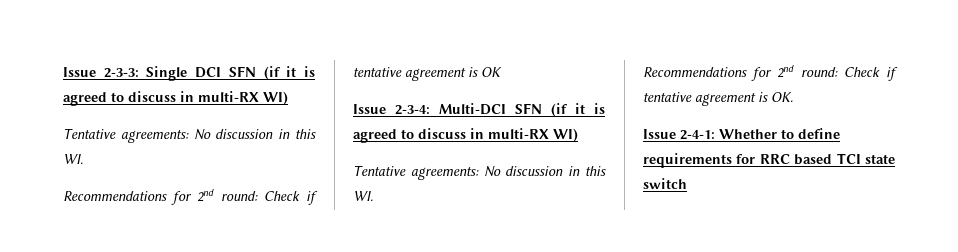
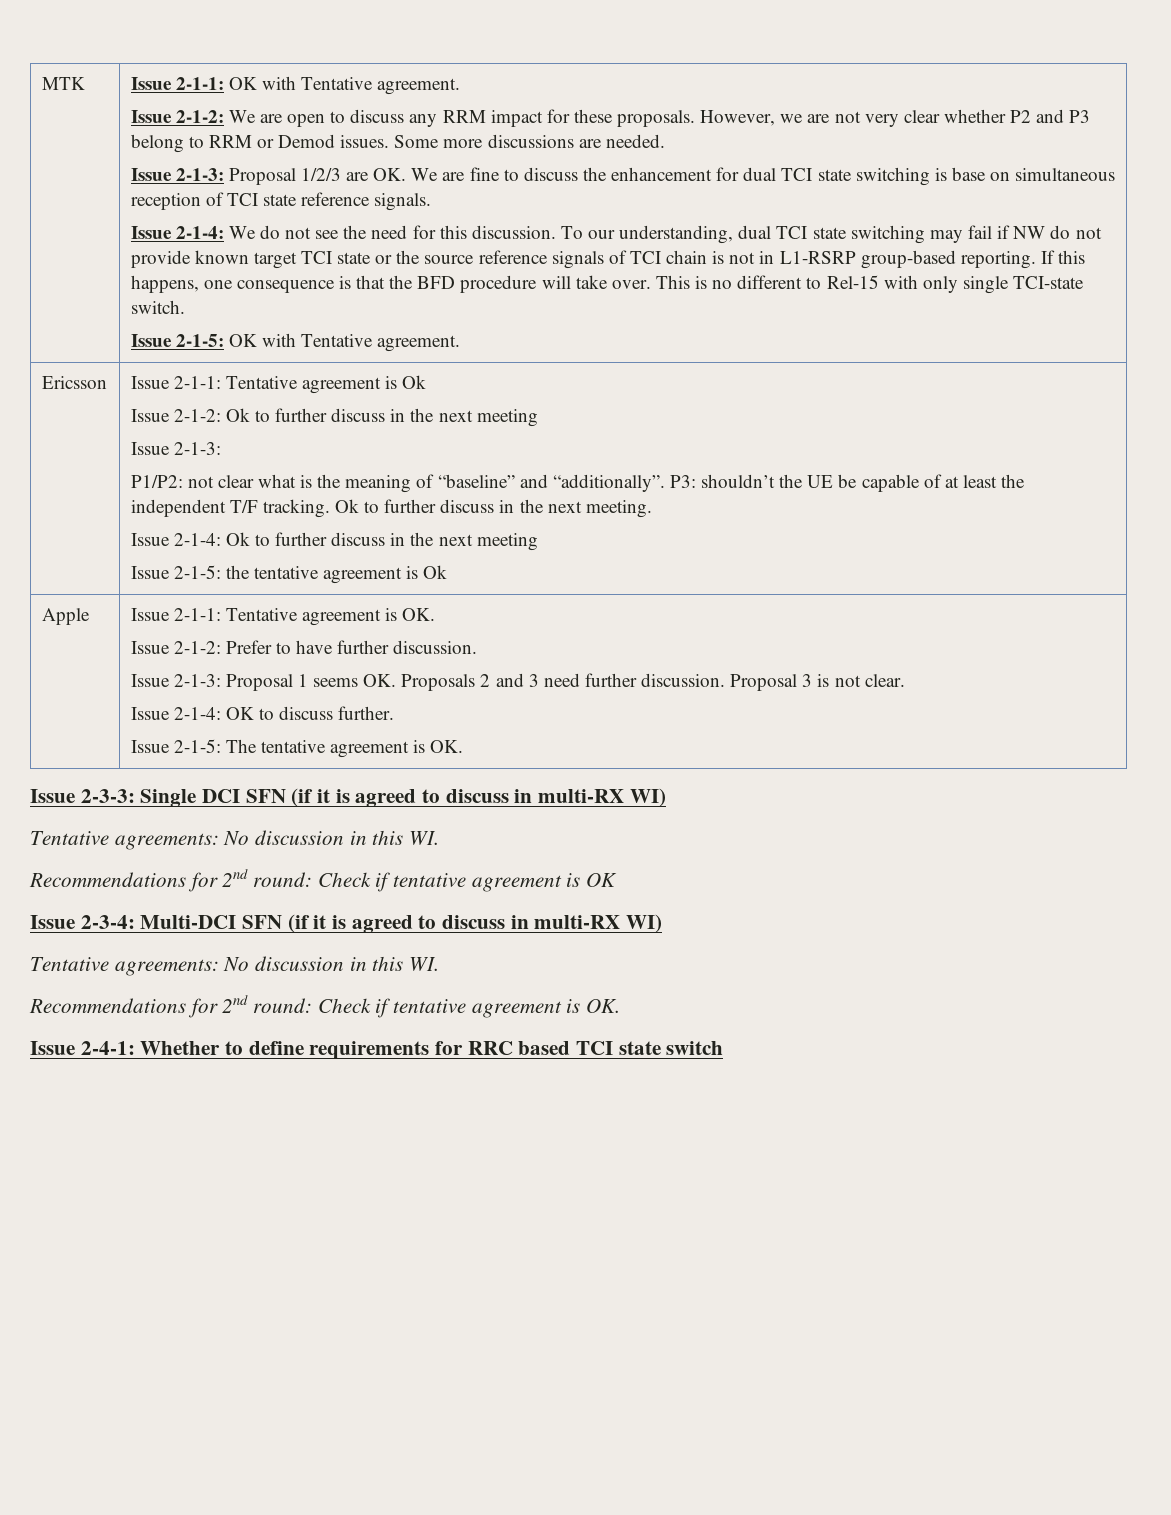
(63, 72) none -> [41,77,85,90] [130,76,461,95] [130,109,1091,127] [130,134,665,153] [130,167,1116,186] [130,192,432,211] [130,225,1102,244] [130,250,1086,269] [130,275,1085,294] [130,300,185,314] [130,333,461,352] [41,376,107,389] [130,375,427,394] [130,408,538,427] [130,442,221,455] [130,474,1026,493] [130,499,652,518] [130,532,538,551] [130,565,448,584] [41,608,90,625] [130,608,436,626] [130,640,478,654] [130,673,905,691] [130,706,395,720] [130,739,464,758] MTK | Issue 2-1-1: OK with Tentative agreement. // Issue 2-1-2: We are open to discuss any RRM impact for these proposals. However, we are not very clear whether P2 and P3 belong to RRM or Demod issues. Some more discussions are needed. // Issue 2-1-3: Proposal 1/2/3 are OK. We are fine to discuss the enhancement for dual TCI state switching is base on simultaneous reception of TCI state reference signals. // Issue 2-1-4: We do not see the need for this discussion. To our understanding, dual TCI state switching may fail if NW do not provide known target TCI state or the source reference signals of TCI chain is not in L1-RSRP group-based reporting. If this happens, one consequence is that the BFD procedure will take over. This is no different to Rel-15 with only single TCI-state switch. // Issue 2-1-5: OK with Tentative agreement. // Ericsson | Issue 2-1-1: Tentative agreement is Ok // Issue 2-1-2: Ok to further discuss in the next meeting // Issue 2-1-3: // P1/P2: not clear what is the meaning of “baseline” and “additionally”. P3: shouldn’t the UE be capable of at least the independent T/F tracking. Ok to further discuss in the next meeting. // Issue 2-1-4: Ok to further discuss in the next meeting // Issue 2-1-5: the tentative agreement is Ok // Apple | Issue 2-1-1: Tentative agreement is OK. // Issue 2-1-2: Prefer to have further discussion. // Issue 2-1-3: Proposal 1 seems OK. Proposals 2 and 3 need further discussion. Proposal 3 is not clear. // Issue 2-1-4: OK to discuss further. // Issue 2-1-5: The tentative agreement is OK. //

